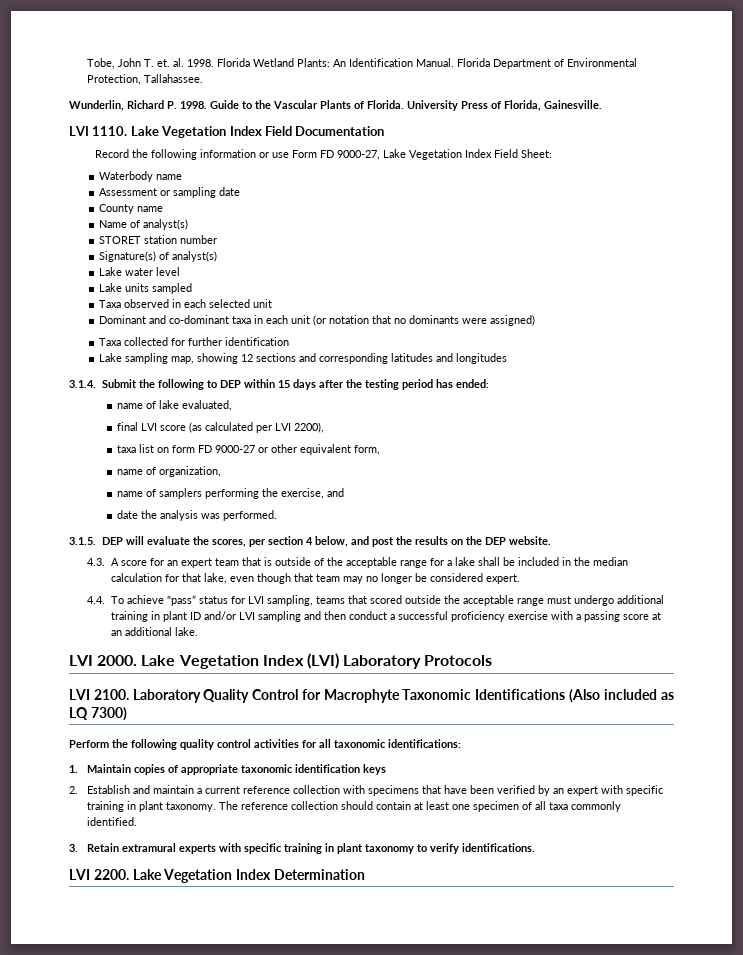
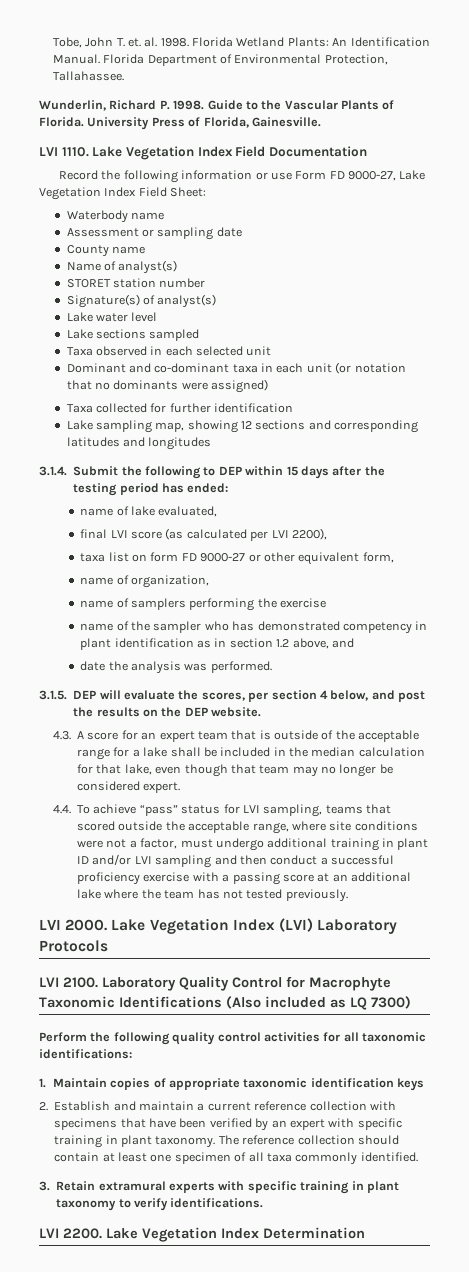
[125,283,150,292] units -> [95,329,146,339] sections
[281,488,325,499] exercise, -> [280,598,327,608] [80,621,428,634] [80,638,329,650] exercise // name of the sampler who has demonstrated competency in plant identification as in section 1.2 above,
[516,598,544,606] range -> [252,821,418,834] [77,838,178,849] range, where site conditions were not a factor,
[174,627,198,636] lake. -> [77,889,348,902] lake where the team has not tested previously.

